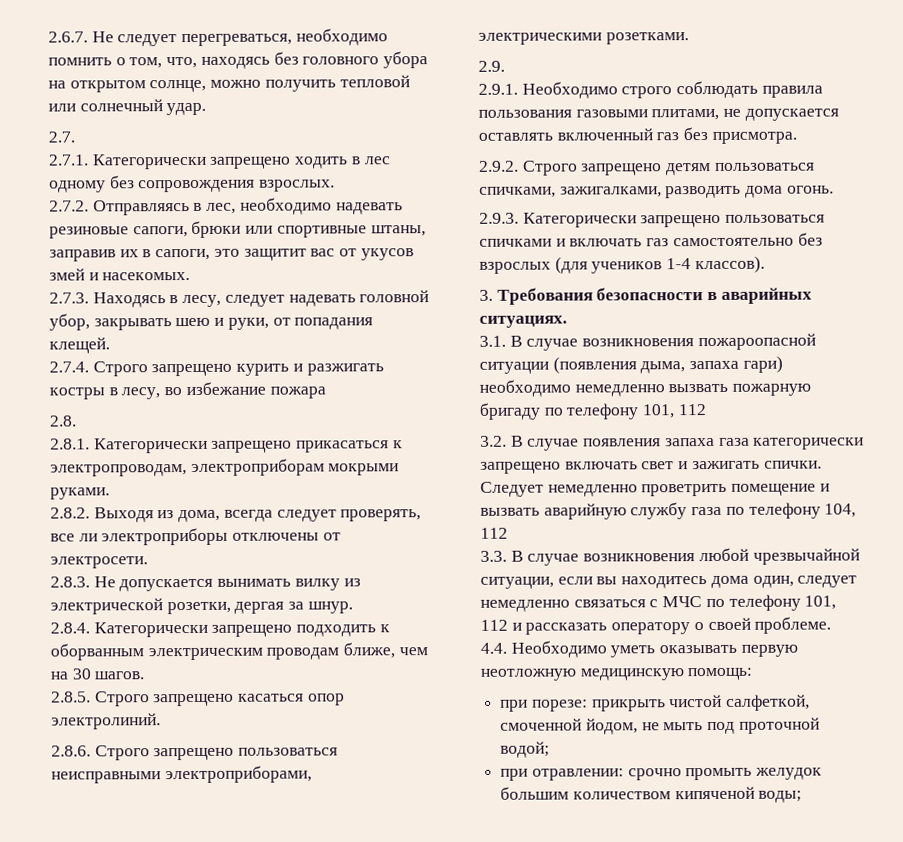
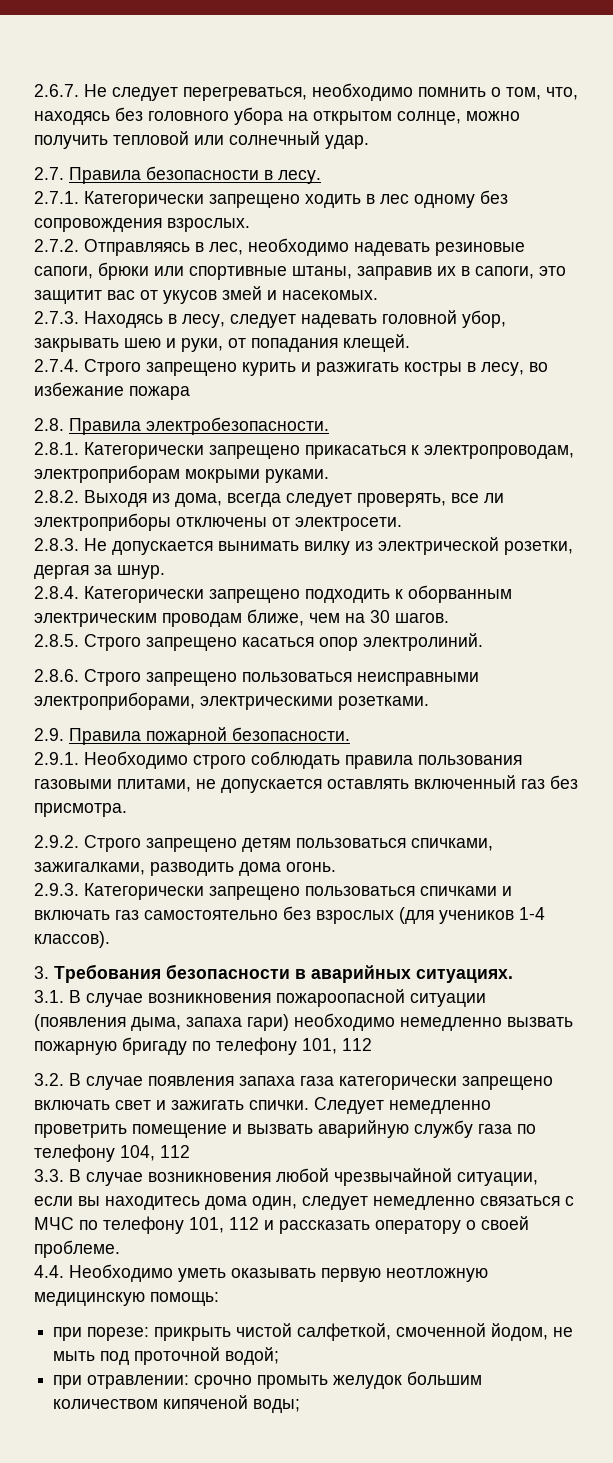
(75, 137) none -> [69,166,321,184] Правила безопасности в лесу.
(77, 421) none -> [69,417,329,435] Правила электробезопасности.
(505, 66) none -> [69,727,350,745] Правила пожарной безопасности.

